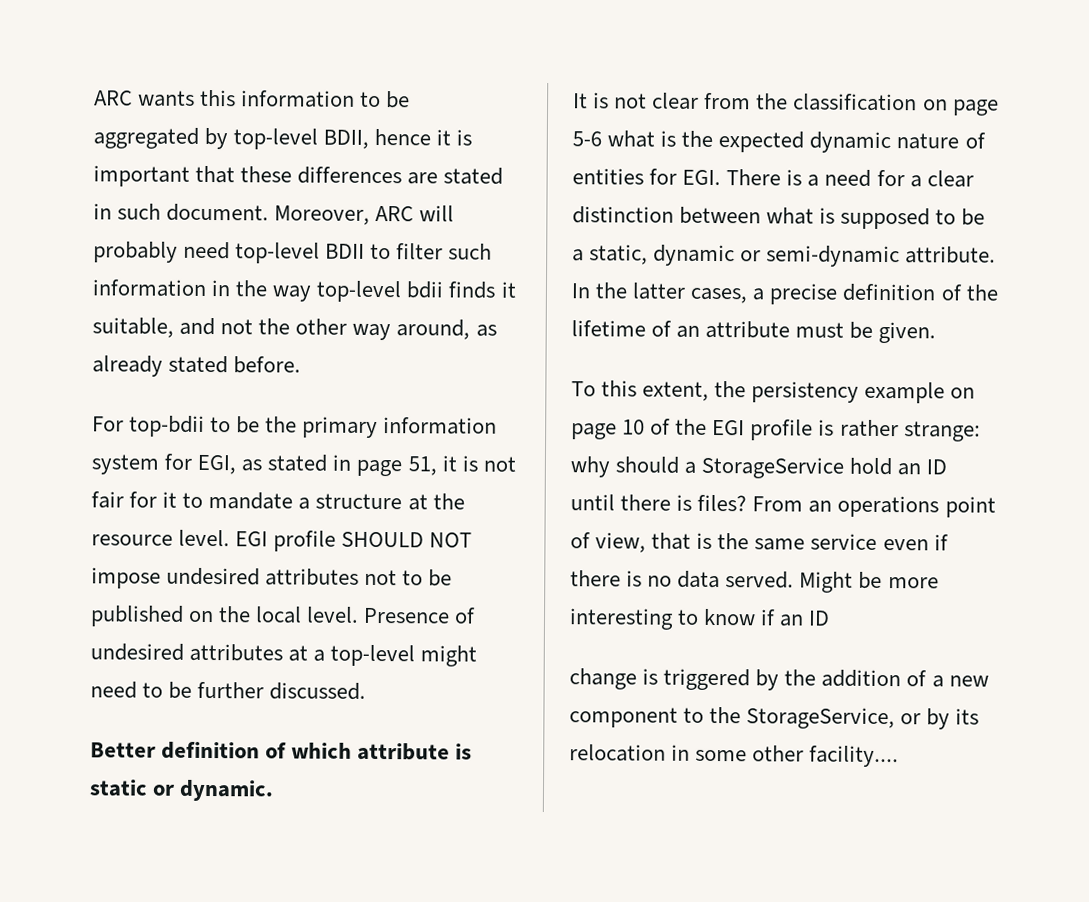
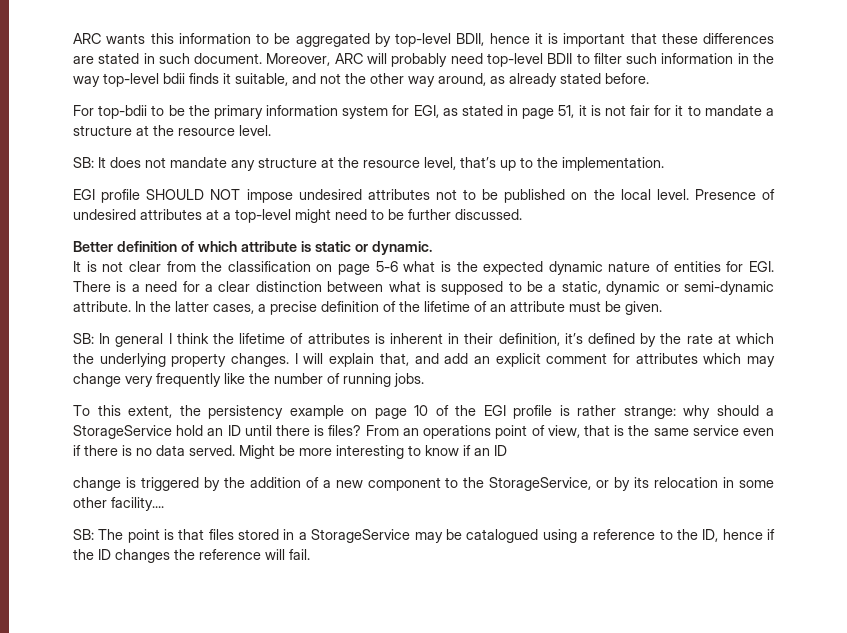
(231, 538) none -> [73,157,664,171] // SB: It does not mandate any structure at the resource level, that’s up to the implementation. //
(937, 332) none -> [73,333,775,347] [73,353,775,367] [73,373,424,387] // SB: In general I think the lifetime of attributes is inherent in their definition, it’s defined by the rate at which the underlying property changes. I will explain that, and add an explicit comment for attributes which may change very frequently like the number of running jobs.
(900, 756) none -> [73,529,776,543] [73,549,310,563] // SB: The point is that files stored in a StorageService may be catalogued using a reference to the ID, hence if the ID changes the reference will fail.

